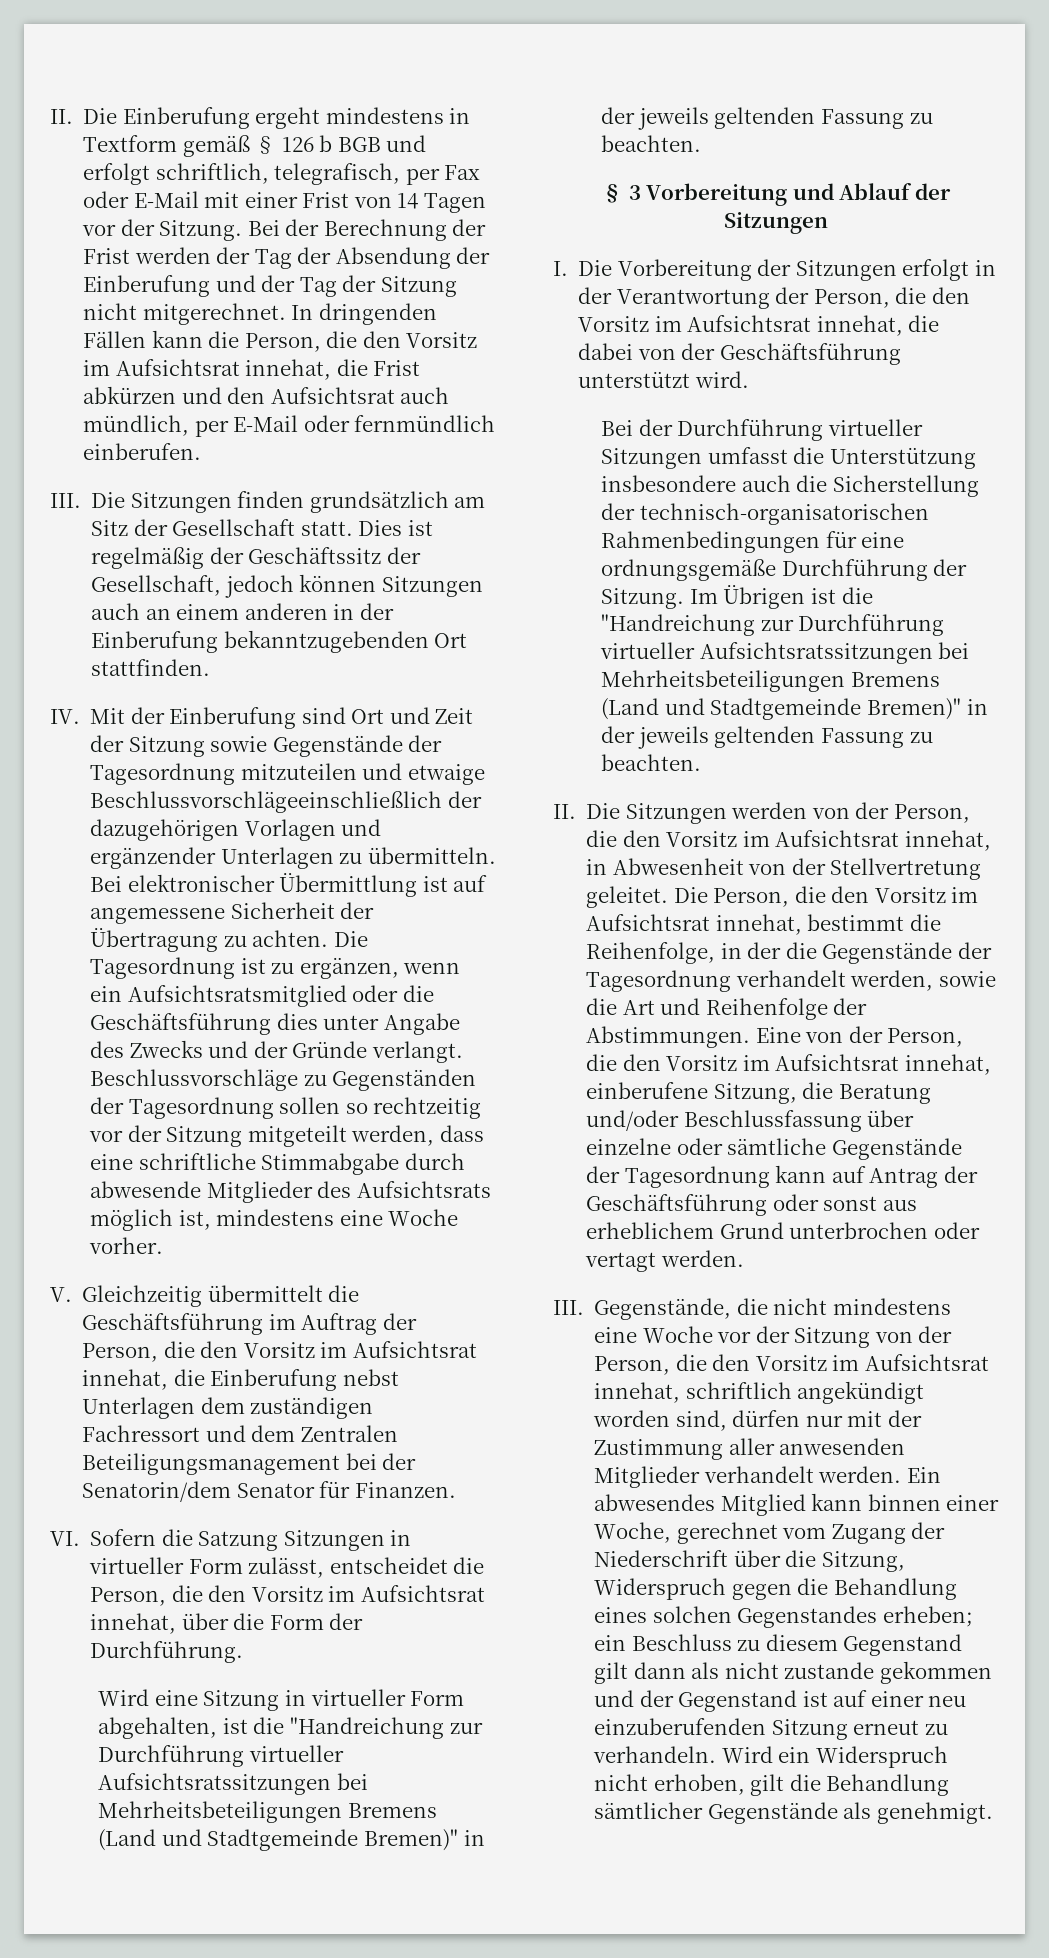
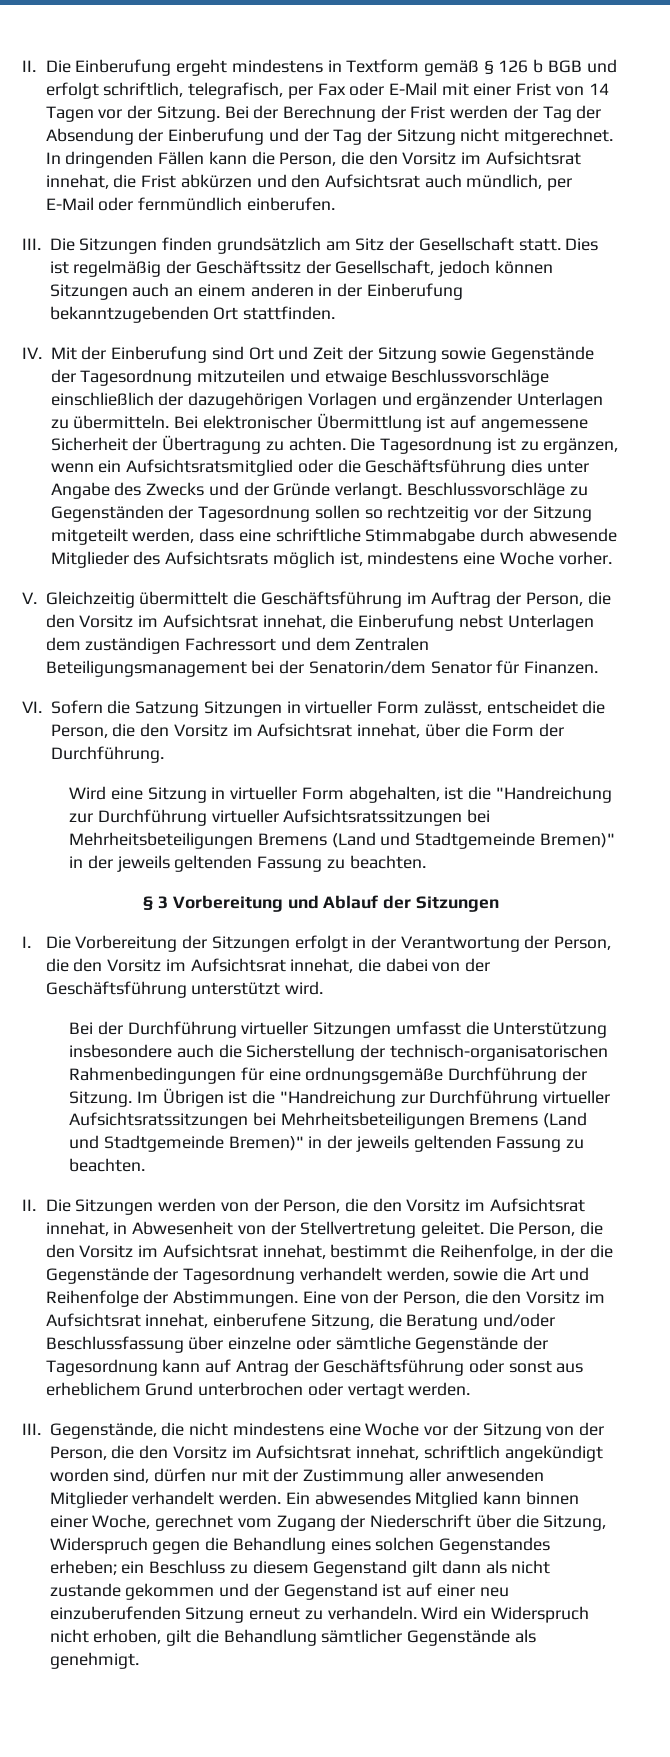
[90,791,443,813] Beschlussvorschlägeeinschließlich -> [391,369,550,386] [50,392,154,406] Beschlussvorschläge einschließlich

